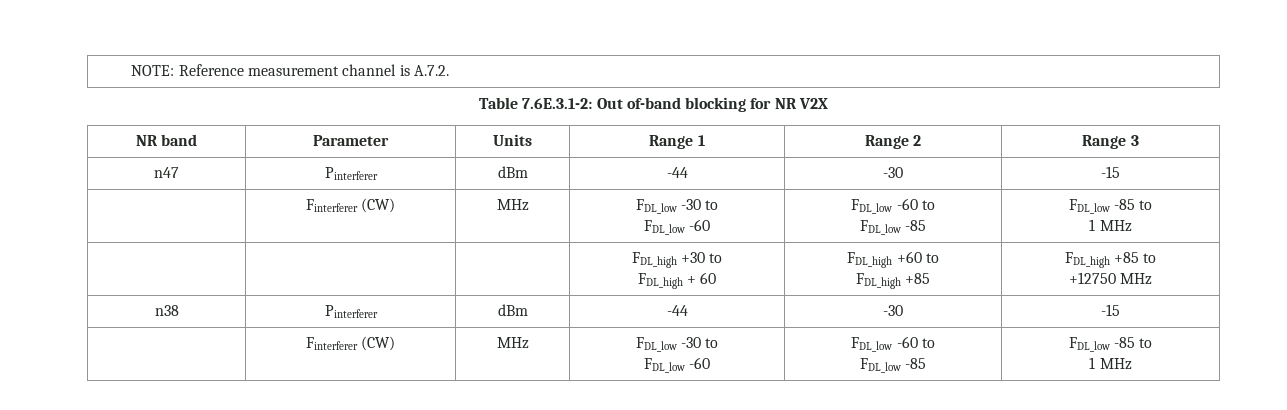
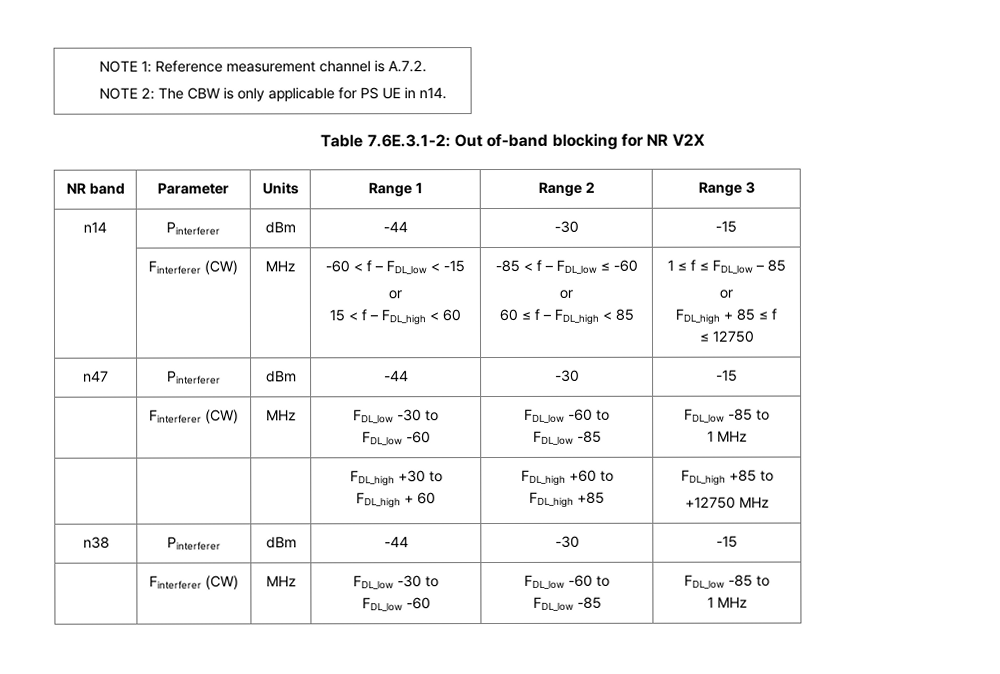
[131,65,175,76] NOTE: -> [98,60,152,73] NOTE 1:
(449, 70) none -> [98,87,447,102] // NOTE 2: The CBW is only applicable for PS UE in n14.
(1139, 140) none -> [83,221,107,233] [166,221,220,236] [264,221,296,234] [382,221,408,233] [553,220,579,233] [715,220,737,233] [148,260,238,275] [265,260,295,272] [325,260,465,275] [388,290,402,300] [329,309,461,326] [494,259,638,274] [559,289,573,299] [498,308,634,325] [666,259,786,274] [719,289,733,299] [675,308,777,325] [698,330,755,343] // n14 | Pinterferer | dBm | -44 | -30 | -15 // | Finterferer (CW) | MHz | -60 < f – FDL_low < -15 // or // 15 < f – FDL_high < 60 | -85 < f – FDL_low ≤ -60 // or // 60 ≤ f – FDL_high < 85 | 1 ≤ f ≤ FDL_low – 85 // or // FDL_high + 85 ≤ f // ≤ 12750

